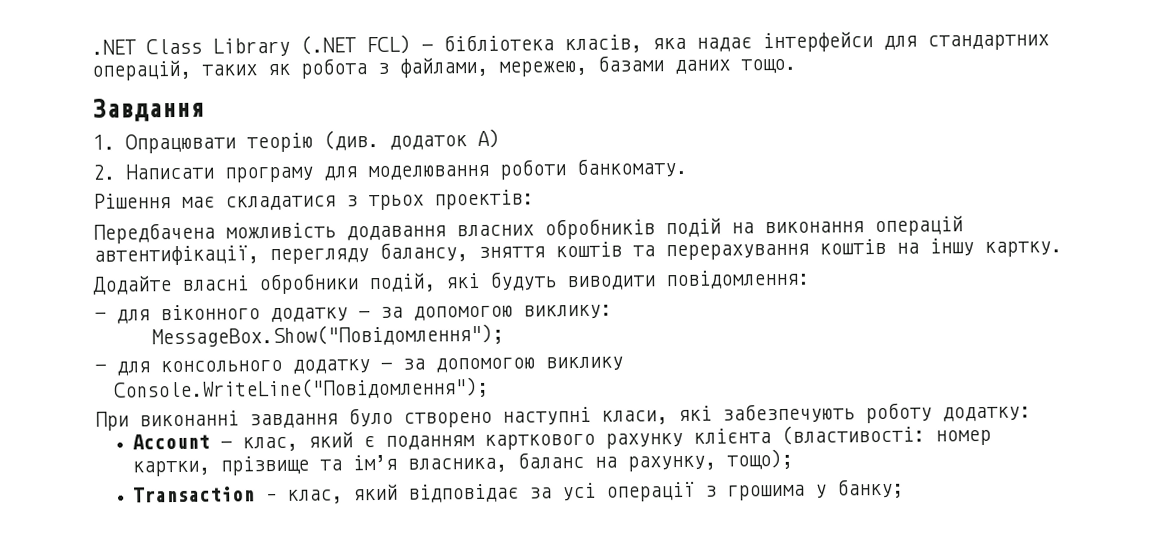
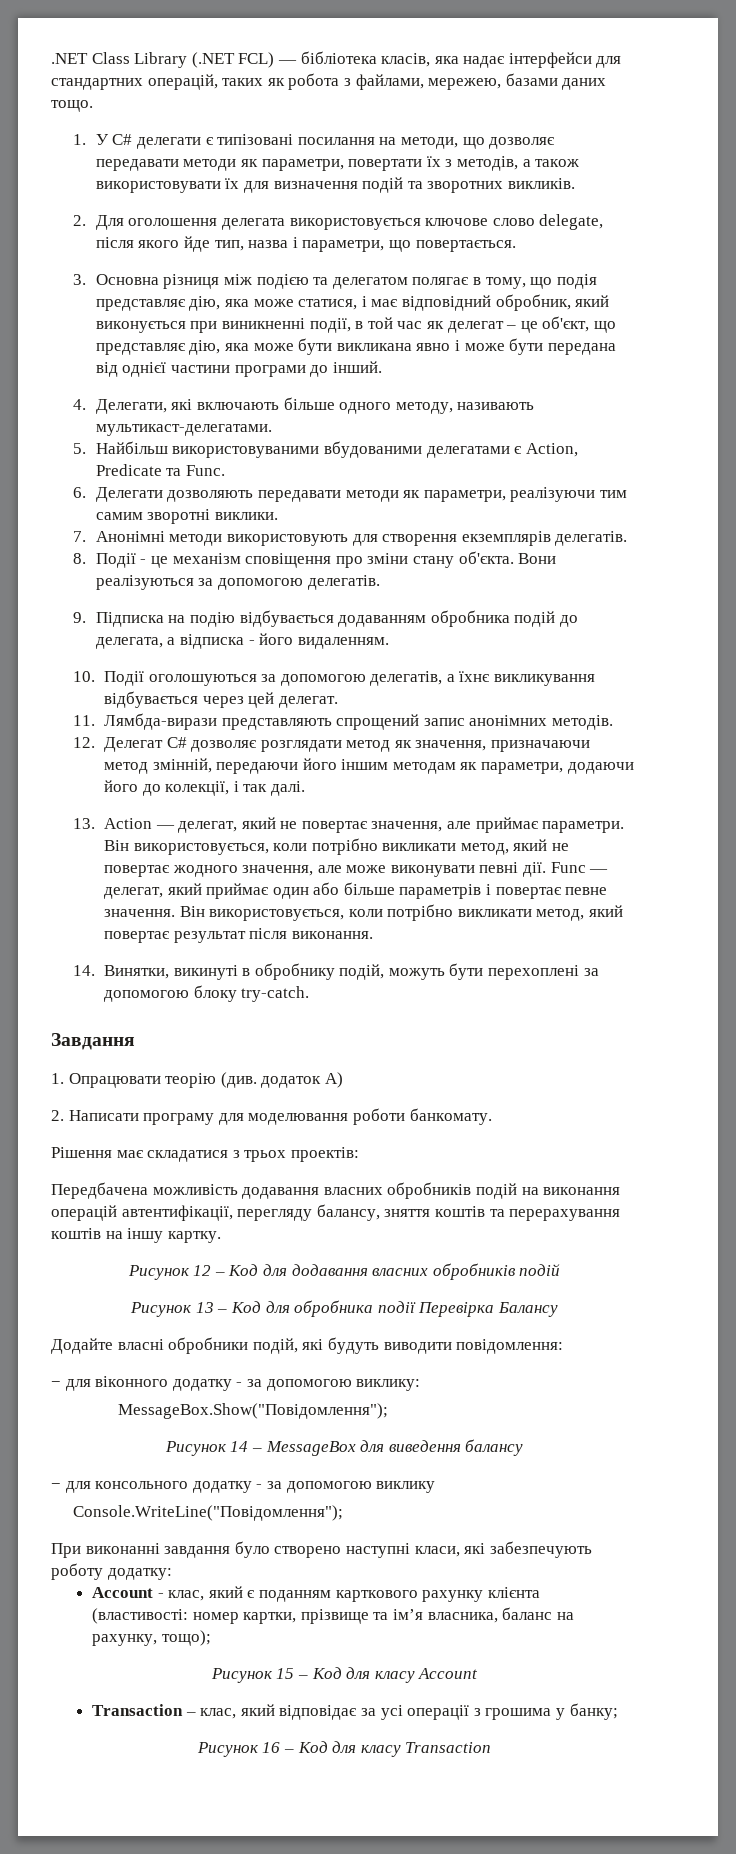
(796, 66) none -> [73,134,556,149] [95,156,580,171] [95,177,575,193] [73,214,604,230] [95,236,516,252] [73,274,597,289] [95,294,610,311] [95,316,616,333] [95,338,616,355] [95,361,382,377] [73,397,535,414] [95,424,272,436] [73,441,578,458] [95,464,226,476] [73,487,627,502] [95,509,279,524] [73,531,628,546] [73,551,557,568] [95,575,380,590] [73,610,578,627] [95,633,389,649] [73,671,596,686] [103,691,338,708] [73,713,613,730] [73,737,591,752] [103,758,634,774] [103,780,305,796] [73,817,625,833] [103,838,570,855] [103,862,609,877] [103,882,608,899] [103,904,624,921] [103,928,373,943] [73,963,599,980] [103,985,310,1002] // 1. У C# делегати є типізовані посилання на методи, що дозволяє передавати методи як параметри, повертати їх з методів, а також використовувати їх для визначення подій та зворотних викликів. // 2. Для оголошення делегата використовується ключове слово delegate, після якого йде тип, назва і параметри, що повертається. // 3. Основна різниця між подією та делегатом полягає в тому, що подія представляє дію, яка може статися, і має відповідний обробник, який виконується при виникненні події, в той час як делегат – це об'єкт, що представляє дію, яка може бути викликана явно і може бути передана від однієї частини програми до інший. // 4. Делегати, які включають більше одного методу, називають мультикаст-делегатами. // 5. Найбільш використовуваними вбудованими делегатами є Action, Predicate та Func. // 6. Делегати дозволяють передавати методи як параметри, реалізуючи тим самим зворотні виклики. // 7. Анонімні методи використовують для створення екземплярів делегатів. // 8. Події - це механізм сповіщення про зміни стану об'єкта. Вони реалізуються за допомогою делегатів. // 9. Підписка на подію відбувається додаванням обробника подій до делегата, а відписка - його видаленням. // 10. Події оголошуються за допомогою делегатів, а їхнє викликування відбувається через цей делегат. // 11. Лямбда-вирази представляють спрощений запис анонімних методів. // 12. Делегат C# дозволяє розглядати метод як значення, призначаючи метод змінній, передаючи його іншим методам як параметри, додаючи його до колекції, і так далі. // 13. Action — делегат, який не повертає значення, але приймає параметри. Він використовується, коли потрібно викликати метод, який не повертає жодного значення, але може виконувати певні дії. Func — делегат, який приймає один або більше параметрів і повертає певне значення. Він використовується, коли потрібно викликати метод, який повертає результат після виконання. // 14. Винятки, викинуті в обробнику подій, можуть бути перехоплені за допомогою блоку try-catch.
(1062, 249) none -> [127,1263,561,1280] [130,1300,558,1317] // Рисунок 12 – Код для додавання власних обробників подій // Рисунок 13 – Код для обробника події Перевірка Балансу
(504, 335) none -> [164,1439,524,1456] // Рисунок 14 – MessageBox для виведення балансу
(794, 459) none -> [210,1667,479,1683] // Рисунок 15 – Код для класу Account
(905, 488) none -> [196,1741,492,1757] // Рисунок 16 – Код для класу Transaction

